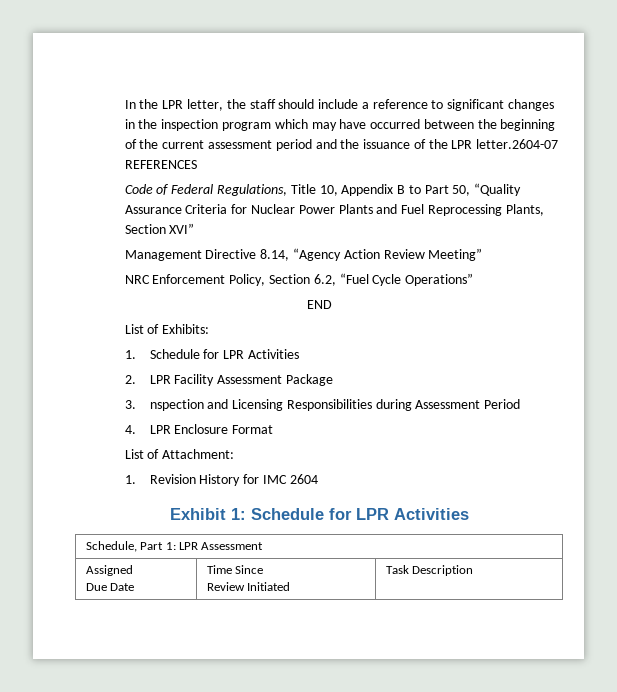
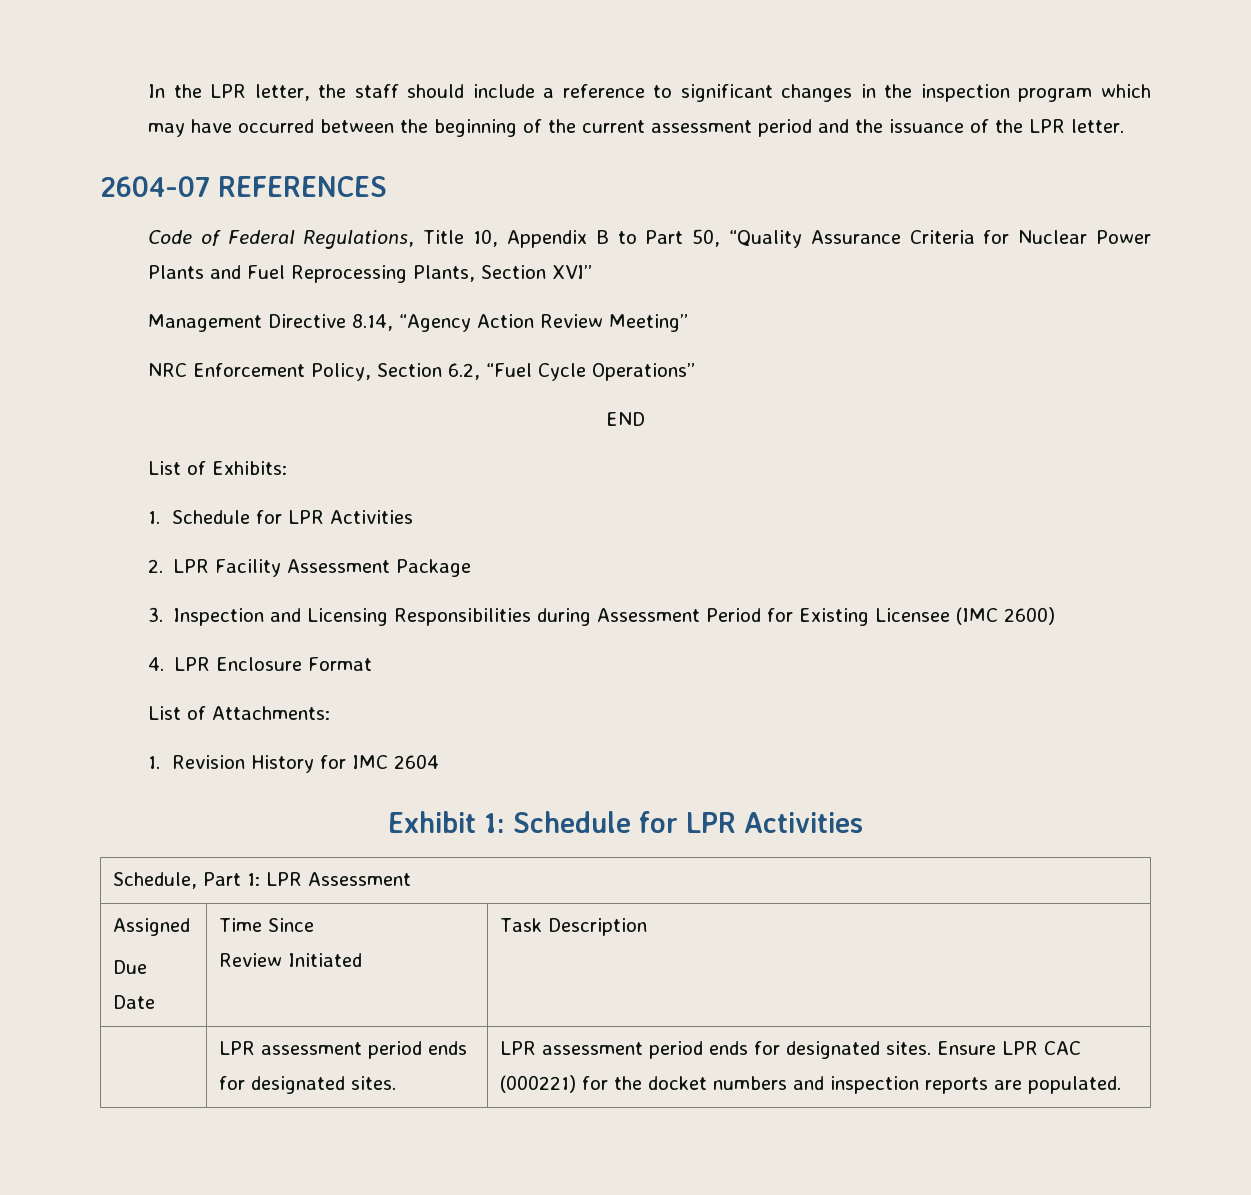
[476,139,559,149] letter.2604-07 -> [1071,119,1125,133] [100,176,210,197] letter. // 2604-07
[149,399,204,411] nspection -> [173,608,265,626] Inspection
(521, 404) none -> [767,607,1056,626] for Existing Licensee (IMC 2600)
[162,449,235,459] Attachment: -> [212,706,331,720] Attachments:
(474, 570) none -> [219,1041,468,1059] [219,1076,397,1094] [500,1041,1082,1059] [500,1075,1122,1094] // | LPR assessment period ends for designated sites. | LPR assessment period ends for designated sites. Ensure LPR CAC (000221) for the docket numbers and inspection reports are populated.

